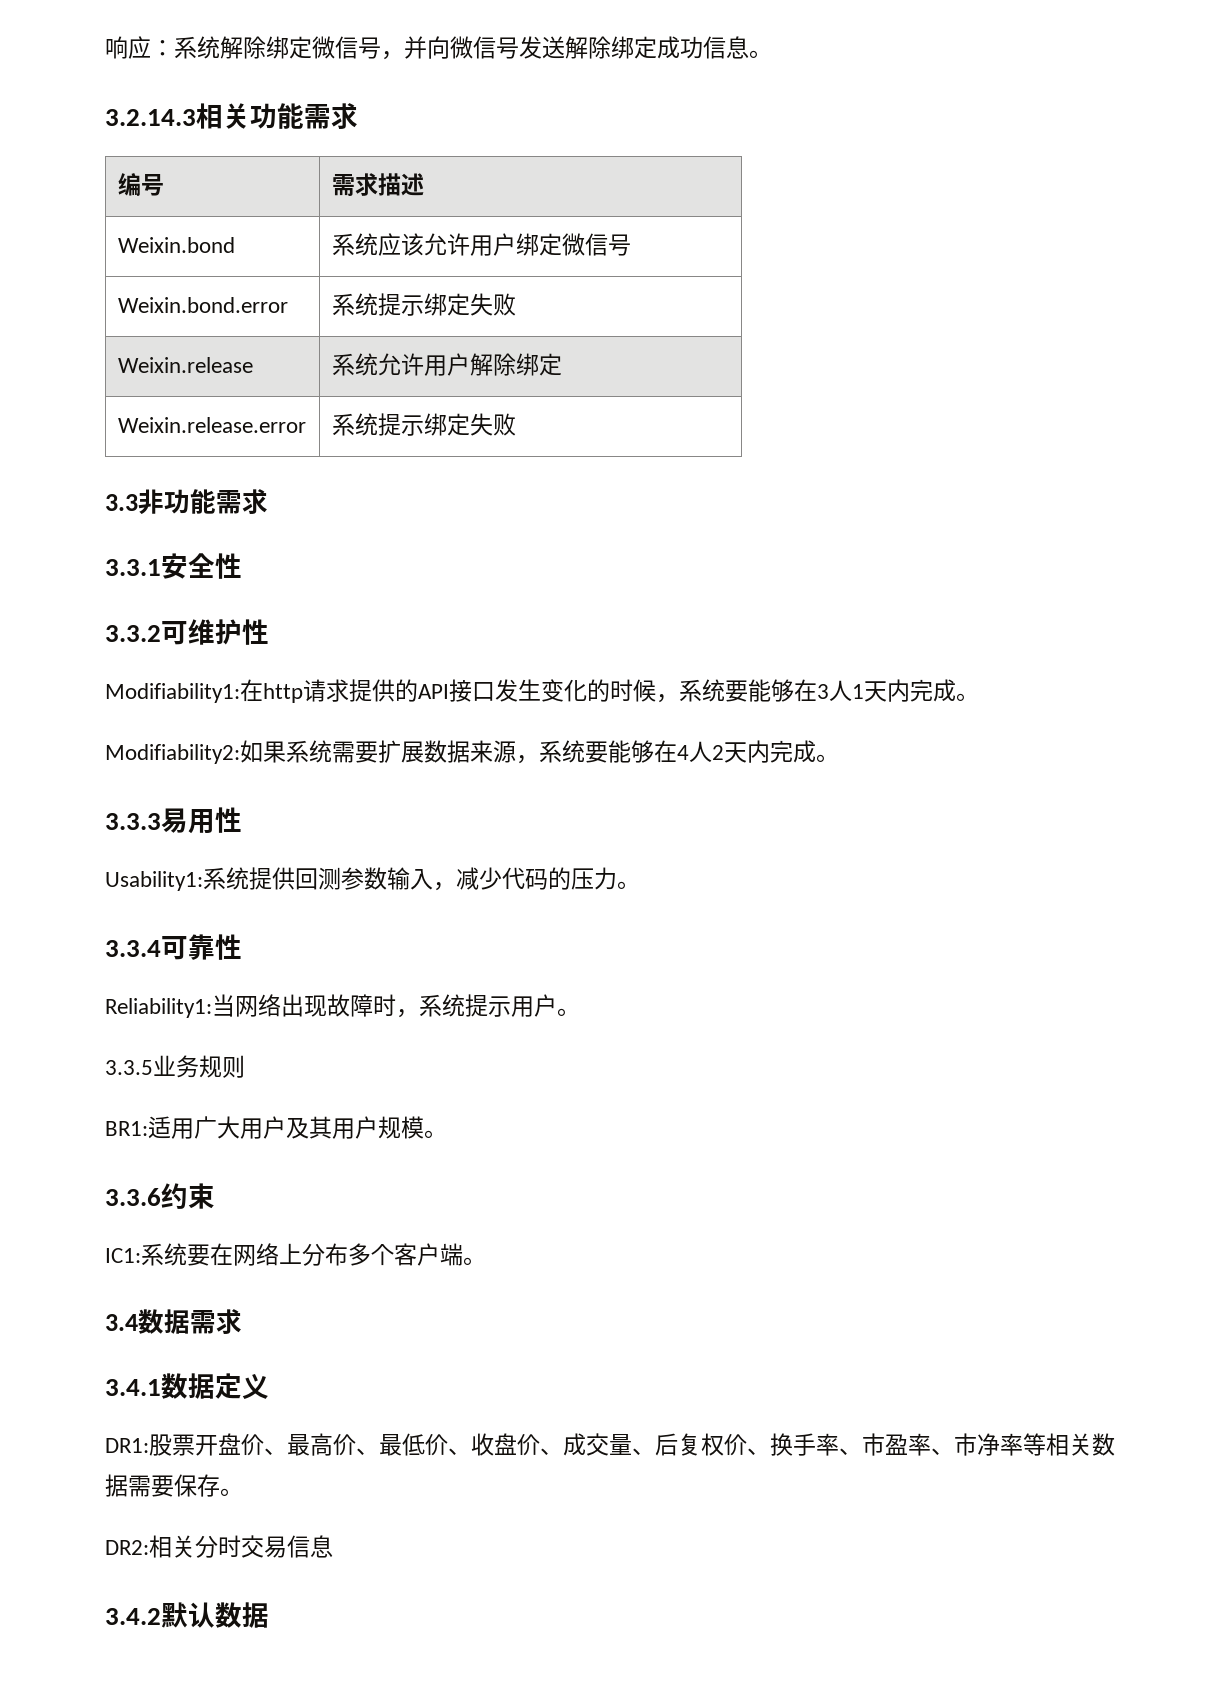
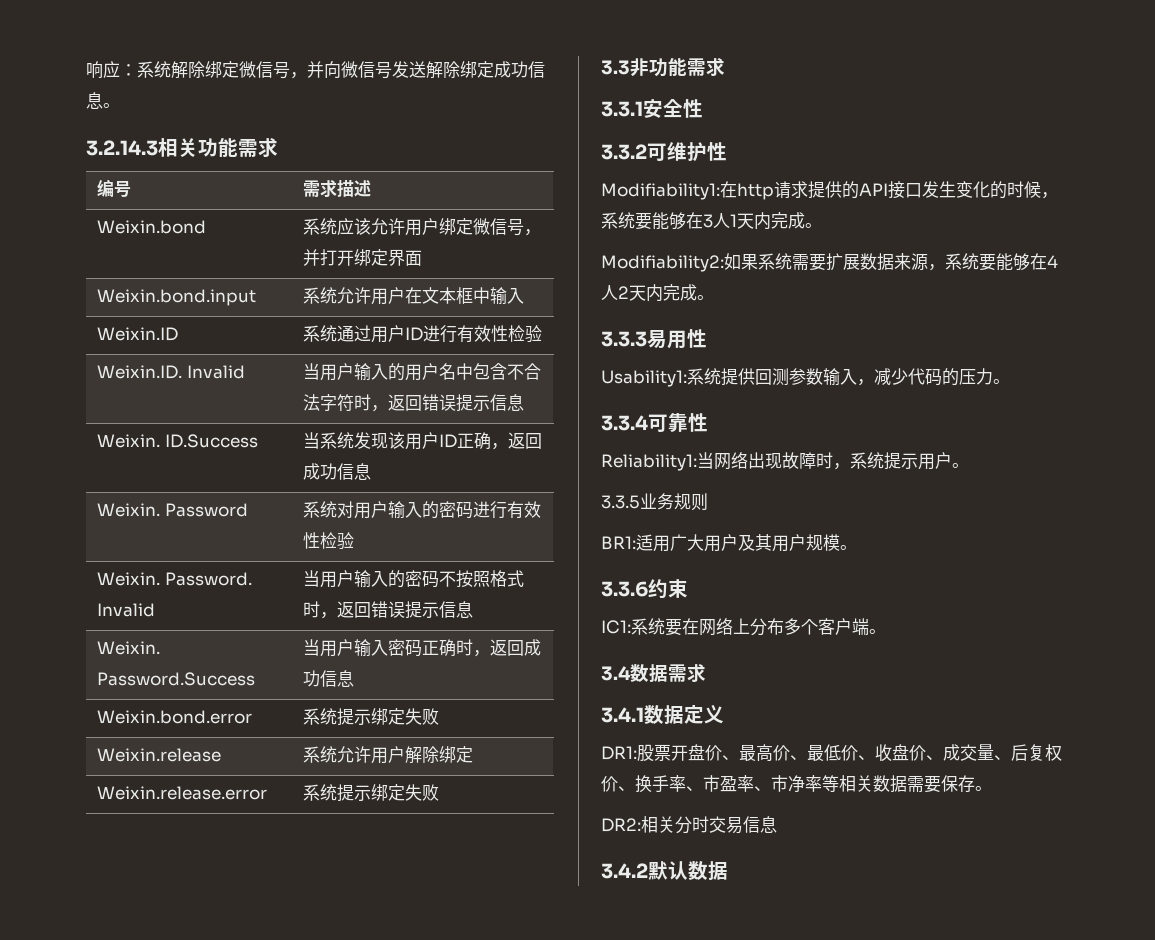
(631, 245) none -> [524,229,542,236] [303,249,423,266] [97,289,257,306] [303,287,525,305] [97,327,179,341] [303,325,543,343] [97,365,245,379] [303,363,542,381] [303,394,525,412] [97,434,258,448] [303,432,543,450] [303,463,372,480] [97,503,248,517] [303,501,542,519] [303,532,355,550] [97,572,252,586] [97,603,156,617] [303,570,525,588] [303,601,474,619] [97,641,161,655] [97,672,256,686] [303,639,542,657] [303,670,355,687] ，并打开绑定界面 // Weixin.bond.input | 系统允许用户在文本框中输入 // Weixin.ID | 系统通过用户ID进行有效性检验 // Weixin.ID. Invalid | 当用户输入的用户名中包含不合法字符时，返回错误提示信息 // Weixin. ID.Success | 当系统发现该用户ID正确，返回成功信息 // Weixin. Password | 系统对用户输入的密码进行有效性检验 // Weixin. Password. Invalid | 当用户输入的密码不按照格式时，返回错误提示信息 // Weixin. Password.Success | 当用户输入密码正确时，返回成功信息

